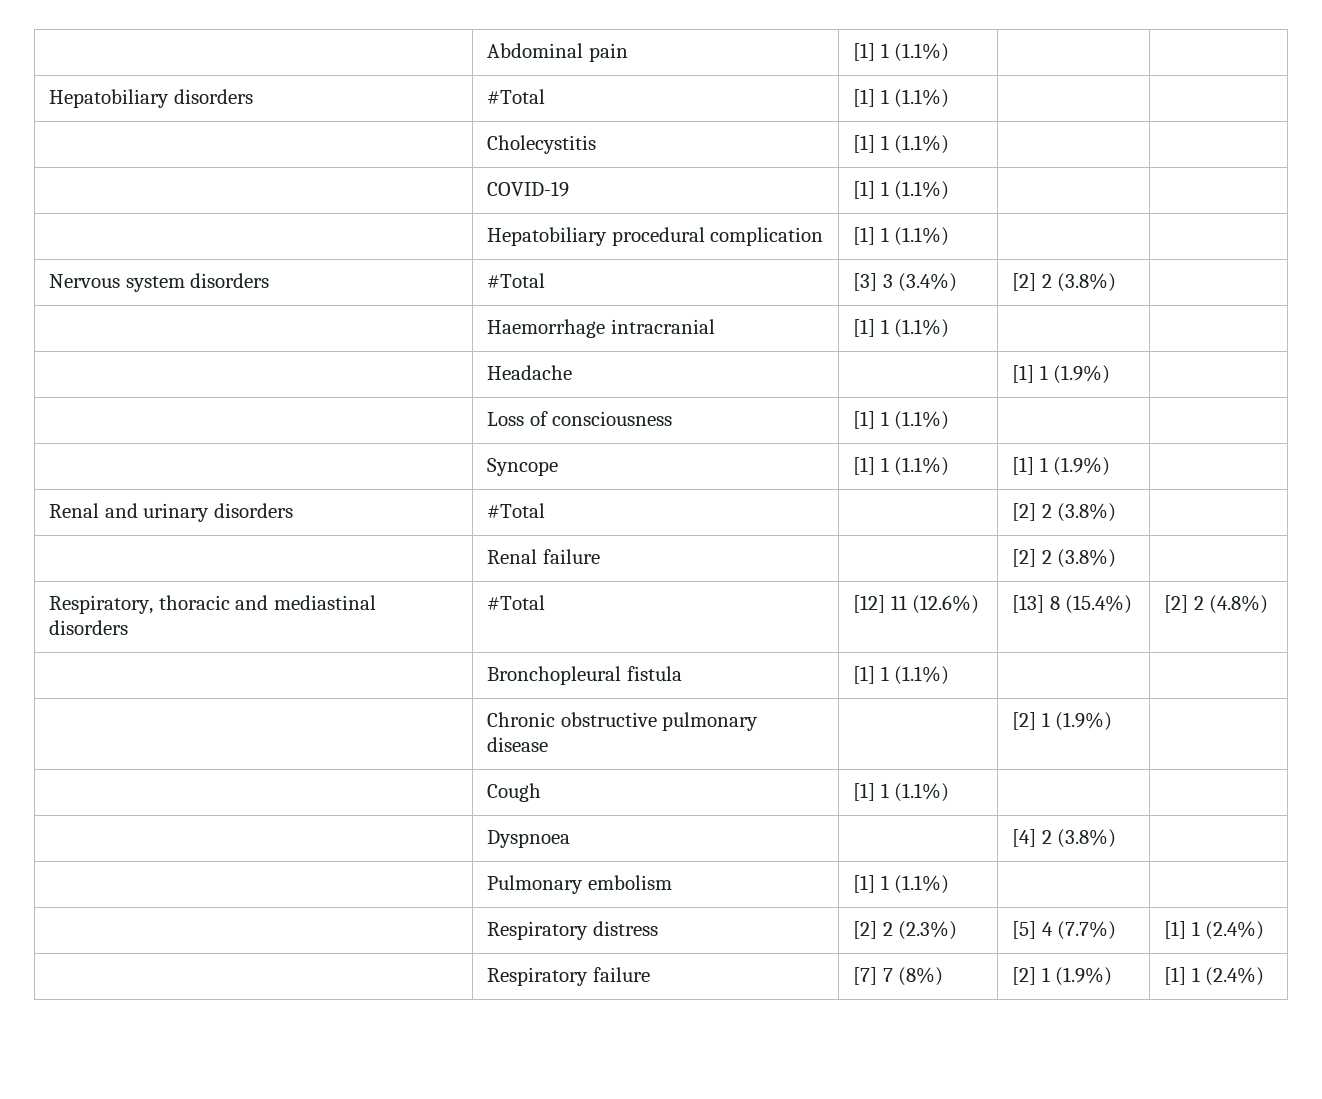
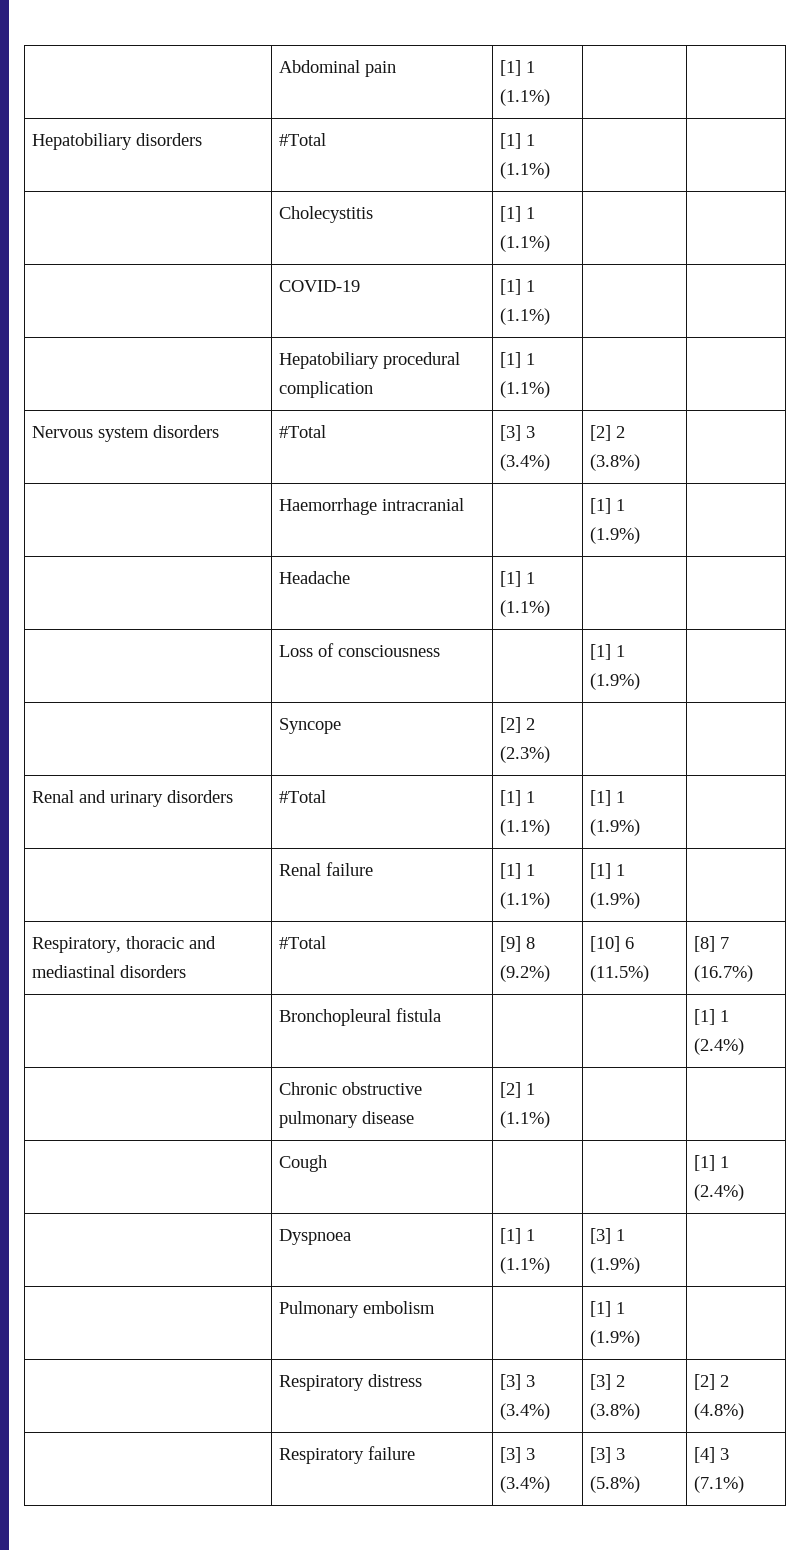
[853,319,950,338] [487,365,573,380] [1012,365,1111,384] [487,411,673,426] [853,411,950,430] [487,458,559,476] [853,457,950,476] [1012,457,1111,476] [49,503,293,522] [487,503,546,518] [1012,503,1117,522] [487,549,600,564] [1012,549,1117,568] [1] 1 (1.1%) | | // | Headache | | [1] 1 (1.9%) | // | Loss of consciousness | [1] 1 (1.1%) | | // | Syncope | [1] 1 (1.1%) | [1] 1 (1.9%) | // Renal and urinary disorders | #Total | | [2] 2 (3.8%) | // | Renal failure | | [2] 2 (3.8%) -> [590,498,626,514] [590,527,641,544] [279,571,351,584] [500,571,536,587] [500,600,551,617] [279,643,441,657] [590,644,626,660] [590,673,641,690] [279,718,342,734] [500,717,536,733] [500,746,551,763] [32,790,234,807] [279,790,327,803] [500,790,536,806] [500,819,551,836] [590,790,626,806] [590,819,641,836] [279,862,374,876] [500,863,536,879] [500,892,551,909] [590,863,626,879] [590,892,641,909] | [1] 1 (1.9%) | // | Headache | [1] 1 (1.1%) | | // | Loss of consciousness | | [1] 1 (1.9%) | // | Syncope | [2] 2 (2.3%) | | // Renal and urinary disorders | #Total | [1] 1 (1.1%) | [1] 1 (1.9%) | // | Renal failure | [1] 1 (1.1%) | [1] 1 (1.9%)
[853,595,980,614] [1012,595,1133,614] [1164,595,1269,614] [12] 11 (12.6%) | [13] 8 (15.4%) | [2] 2 (4.8%) -> [500,936,536,952] [500,965,551,982] [590,936,635,952] [590,965,650,982] [694,936,730,952] [694,965,754,982] [9] 8 (9.2%) | [10] 6 (11.5%) | [8] 7 (16.7%)
[853,666,950,685] [1] 1 (1.1%) | | -> [694,1009,730,1025] [694,1038,745,1055] | | [1] 1 (2.4%)
[1012,712,1113,731] [487,783,542,802] [853,783,950,802] [487,830,571,848] [1012,829,1117,848] | [2] 1 (1.9%) | // | Cough | [1] 1 (1.1%) | | // | Dyspnoea | | [4] 2 (3.8%) -> [500,1082,536,1098] [500,1111,551,1128] [279,1155,328,1172] [694,1155,730,1171] [694,1184,745,1201] [279,1229,352,1245] [500,1228,536,1244] [500,1257,551,1274] [590,1228,626,1244] [590,1257,641,1274] [2] 1 (1.1%) | | // | Cough | | | [1] 1 (2.4%) // | Dyspnoea | [1] 1 (1.1%) | [3] 1 (1.9%)
[853,875,950,894] [1] 1 (1.1%) | -> [590,1301,626,1317] [590,1330,641,1347] | [1] 1 (1.9%)
[853,921,958,940] [1012,921,1117,940] [1164,921,1265,940] [487,967,650,986] [853,967,944,986] [1012,967,1113,986] [1164,967,1265,986] [2] 2 (2.3%) | [5] 4 (7.7%) | [1] 1 (2.4%) // | Respiratory failure | [7] 7 (8%) | [2] 1 (1.9%) | [1] 1 (2.4%) -> [500,1374,536,1390] [500,1403,551,1420] [590,1374,626,1390] [590,1403,641,1420] [694,1374,730,1390] [694,1403,745,1420] [279,1446,416,1464] [500,1447,536,1463] [500,1476,551,1493] [590,1447,626,1463] [590,1476,641,1493] [694,1447,730,1463] [694,1476,745,1493] [3] 3 (3.4%) | [3] 2 (3.8%) | [2] 2 (4.8%) // | Respiratory failure | [3] 3 (3.4%) | [3] 3 (5.8%) | [4] 3 (7.1%)

